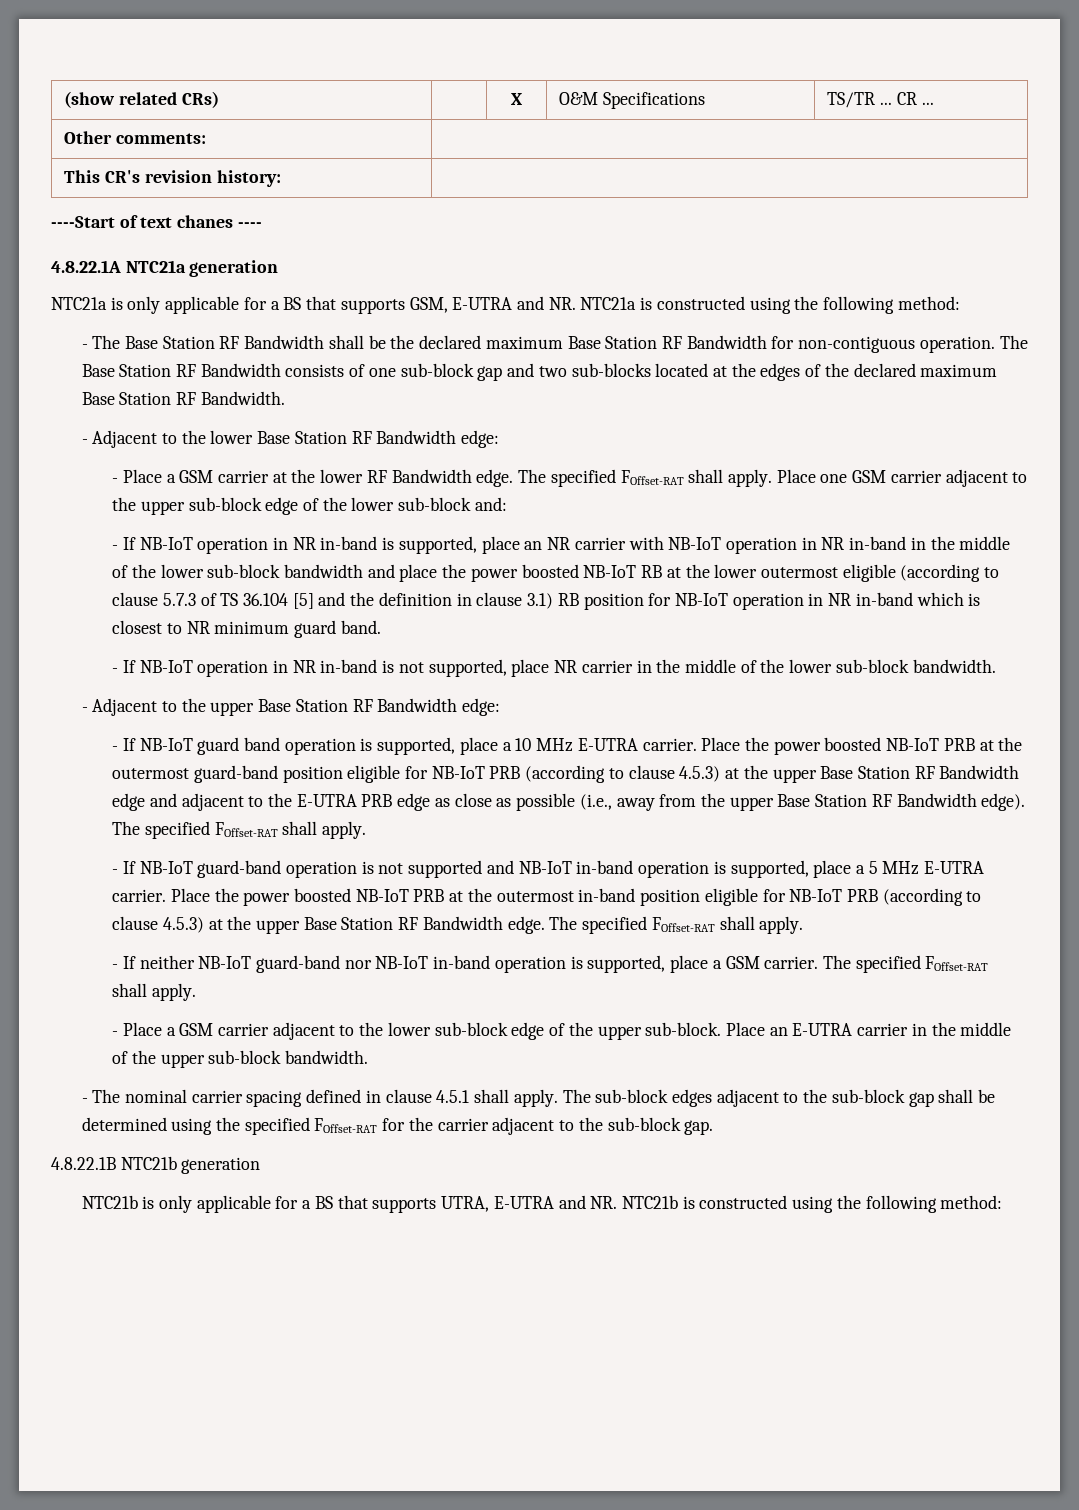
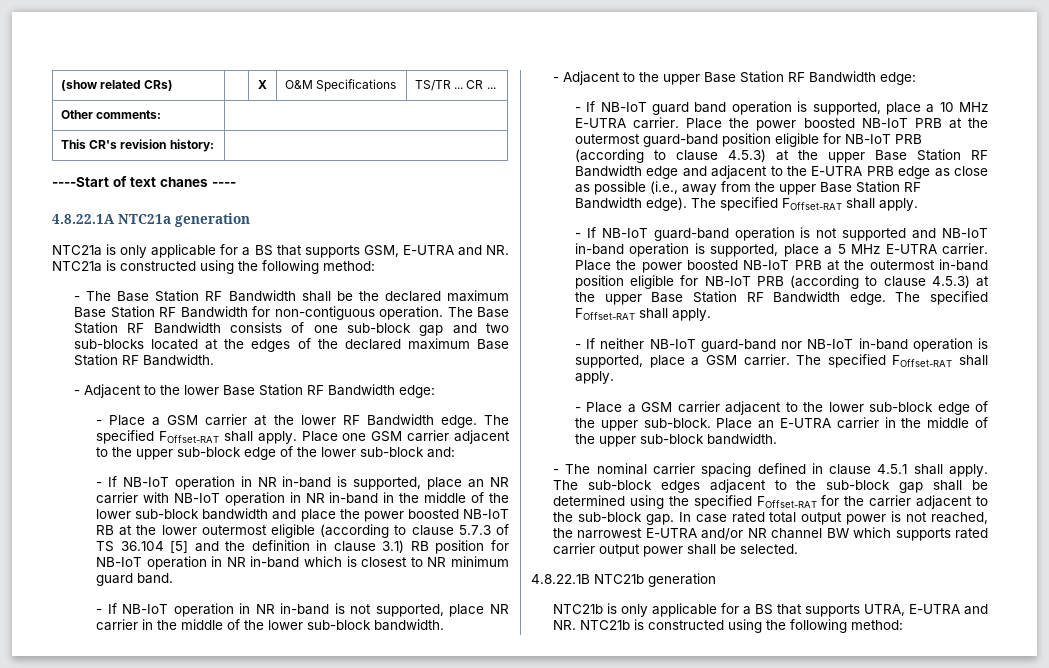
(714, 1127) none -> [678,511,988,525] [552,527,988,541] [552,543,798,557] In case rated total output power is not reached, the narrowest E-UTRA and/or NR channel BW which supports rated carrier output power shall be selected.

